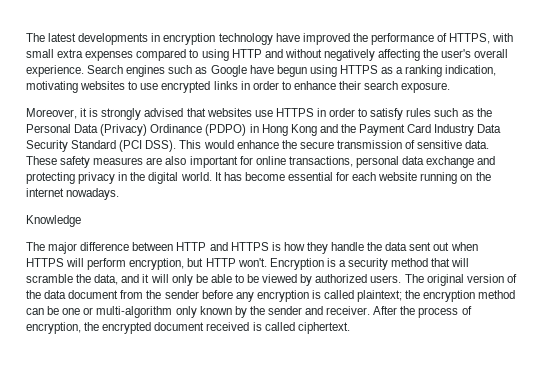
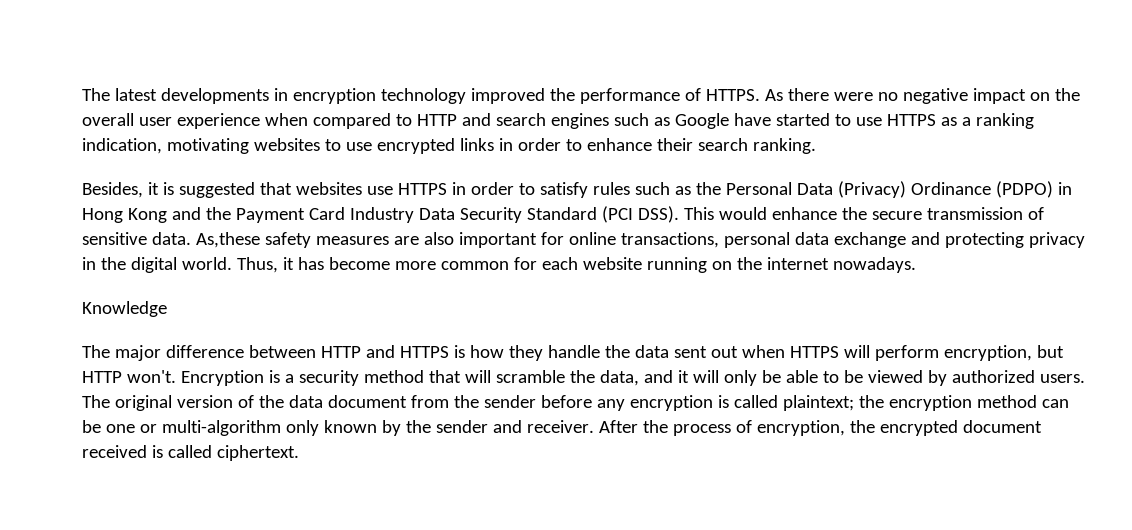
[275,33,300,42] have -> (466, 96) none
[449,33,514,44] [26,49,134,61] HTTPS, with small extra expenses -> [705,88,1080,104] [82,113,308,129] HTTPS. As there were no negative impact on the overall user experience when
[201,49,509,61] [26,65,124,77] using HTTP and without negatively affecting the user's overall experience. Search -> [416,113,546,126] HTTP and search
[276,65,337,77] begun using -> [775,113,882,126] started to use
[401,82,451,93] [26,108,184,120] exposure. // Moreover, it is strongly advised -> [752,138,816,154] [82,182,255,198] ranking. // Besides, it is suggested
[26,156,57,165] These -> [195,232,260,248] As,these
[214,172,333,181] It has become essential -> [236,257,509,273] Thus, it has become more common

